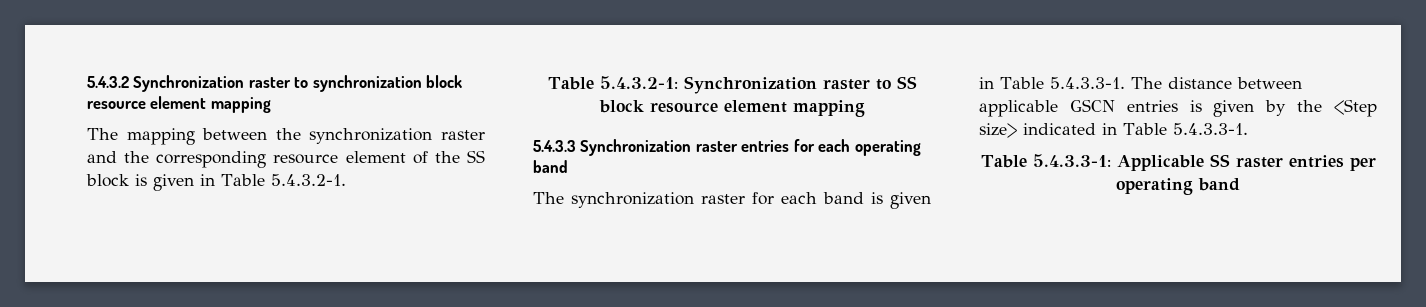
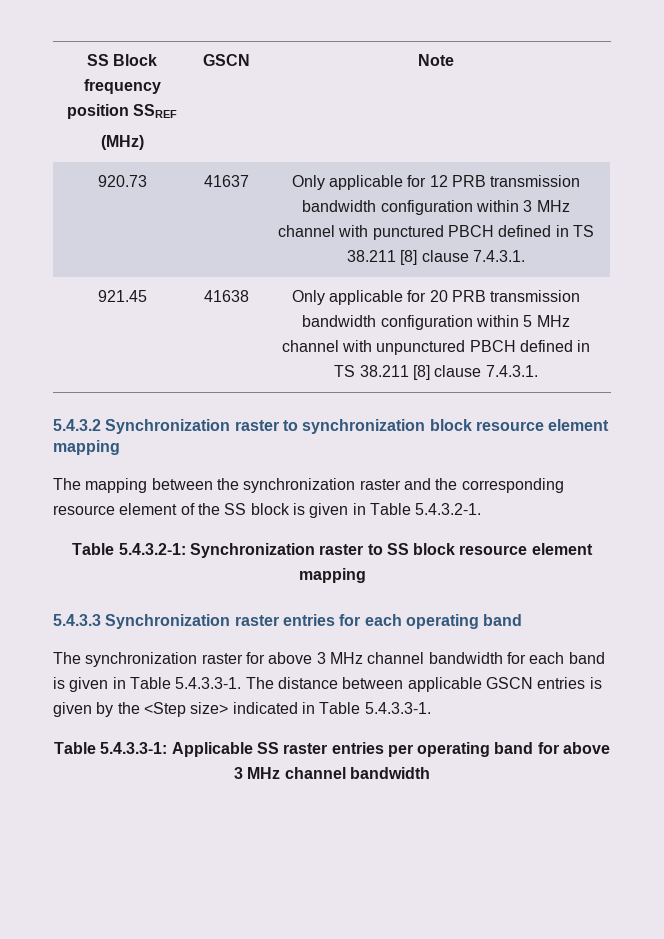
(87, 82) none -> [86,54,158,66] [83,79,161,94] [66,104,178,119] [100,135,144,150] [202,54,250,66] [417,54,454,66] [97,175,147,187] [203,175,249,187] [291,175,581,190] [302,200,570,215] [278,225,594,240] [347,250,525,265] [97,290,147,302] [203,290,249,302] [291,290,581,305] [302,315,570,330] [281,340,591,355] [334,365,538,380] SS Block frequency position SSREF // (MHz) | GSCN | Note // 920.73 | 41637 | Only applicable for 12 PRB transmission bandwidth configuration within 3 MHz channel with punctured PBCH defined in TS 38.211 [8] clause 7.4.3.1. // 921.45 | 41638 | Only applicable for 20 PRB transmission bandwidth configuration within 5 MHz channel with unpunctured PBCH defined in TS 38.211 [8] clause 7.4.3.1. //
(774, 198) none -> [268,652,526,664] above 3 MHz channel bandwidth for
(1240, 184) none -> [537,742,611,754] [234,767,430,779] for above 3 MHz channel bandwidth

